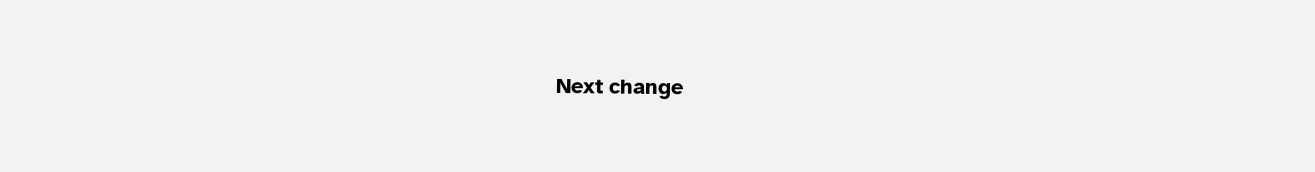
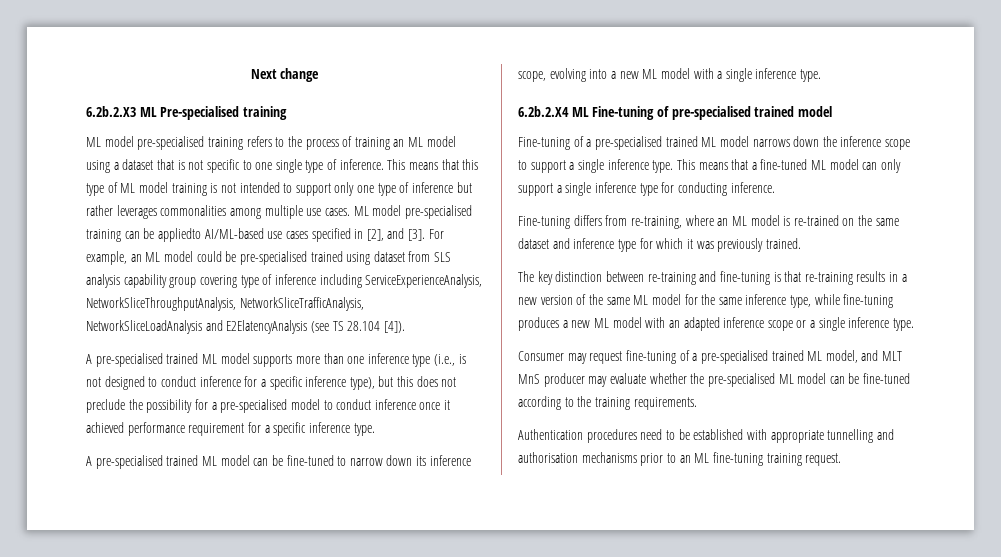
(685, 89) none -> [86,106,287,120] [86,136,456,150] [86,159,479,173] [86,182,472,196] [86,205,472,219] [86,228,444,242] [86,251,452,265] [86,274,483,288] [86,297,364,311] [86,320,405,334] [86,353,466,367] [86,376,457,390] [86,399,451,413] [86,422,375,436] [86,455,471,469] [518,68,822,82] [518,106,832,120] [518,136,911,150] [518,159,902,173] [518,182,775,196] [518,215,899,229] [518,238,801,252] [518,271,907,285] [518,294,894,308] [518,317,915,331] [518,350,903,364] [518,373,911,387] [518,396,697,410] [518,429,894,443] [518,452,842,466] // 6.2b.2.X3 ML Pre-specialised training // ML model pre-specialised training refers to the process of training an ML model using a dataset that is not specific to one single type of inference. This means that this type of ML model training is not intended to support only one type of inference but rather leverages commonalities among multiple use cases. ML model pre-specialised training can be appliedto AI/ML-based use cases specified in [2], and [3]. For example, an ML model could be pre-specialised trained using dataset from SLS analysis capability group covering type of inference including ServiceExperienceAnalysis, NetworkSliceThroughputAnalysis, NetworkSliceTrafficAnalysis, NetworkSliceLoadAnalysis and E2ElatencyAnalysis (see TS 28.104 [4]). // A pre-specialised trained ML model supports more than one inference type (i.e., is not designed to conduct inference for a specific inference type), but this does not preclude the possibility for a pre-specialised model to conduct inference once it achieved performance requirement for a specific inference type. // A pre-specialised trained ML model can be fine-tuned to narrow down its inference scope, evolving into a new ML model with a single inference type. // 6.2b.2.X4 ML Fine-tuning of pre-specialised trained model // Fine-tuning of a pre-specialised trained ML model narrows down the inference scope to support a single inference type. This means that a fine-tuned ML model can only support a single inference type for conducting inference. // Fine-tuning differs from re-training, where an ML model is re-trained on the same dataset and inference type for which it was previously trained. // The key distinction between re-training and fine-tuning is that re-training results in a new version of the same ML model for the same inference type, while fine-tuning produces a new ML model with an adapted inference scope or a single inference type. // Consumer may request fine-tuning of a pre-specialised trained ML model, and MLT MnS producer may evaluate whether the pre-specialised ML model can be fine-tuned according to the training requirements. // Authentication procedures need to be established with appropriate tunnelling and authorisation mechanisms prior to an ML fine-tuning training request.

